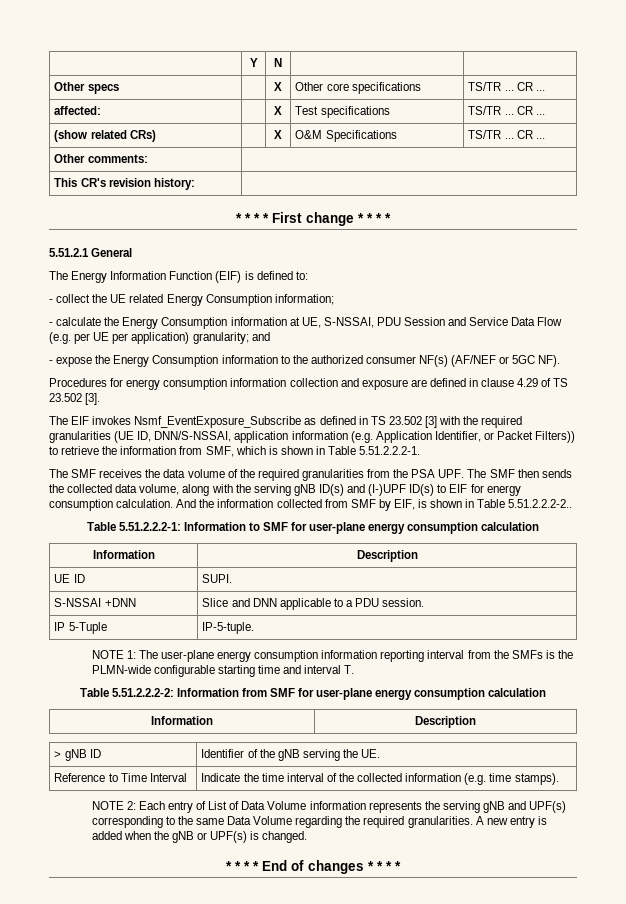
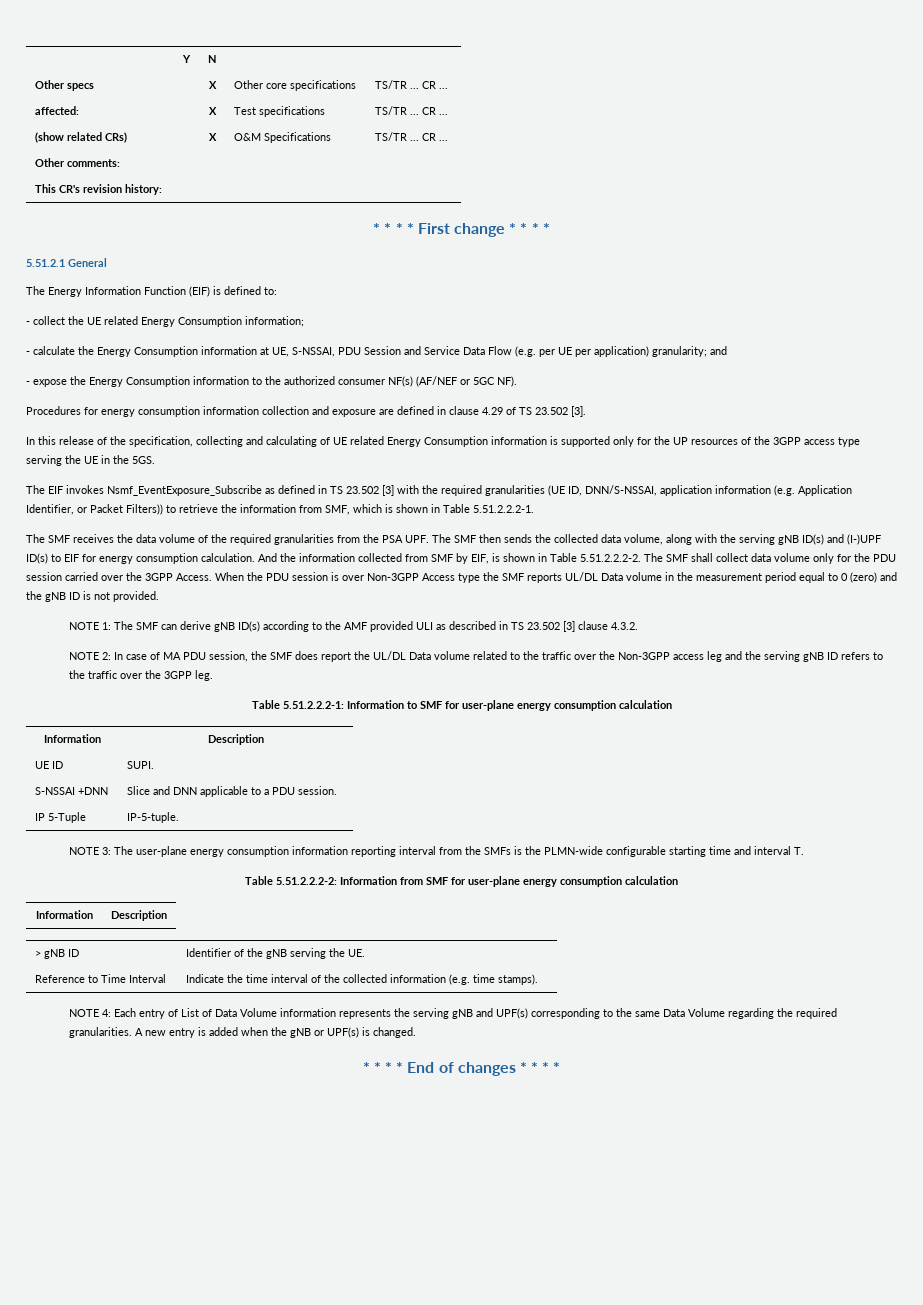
(101, 399) none -> [26,436,860,447] [26,455,155,466] // In this release of the specification, collecting and calculating of UE related Energy Consumption information is supported only for the UP resources of the 3GPP access type serving the UE in the 5GS.
[508,499,573,508] 5.51.2.2.2-2.. -> [580,553,896,564] [26,572,897,583] [26,591,159,602] [68,621,638,632] [68,651,883,662] [68,670,213,681] 5.51.2.2.2-2. The SMF shall collect data volume only for the PDU session carried over the 3GPP Access. When the PDU session is over Non-3GPP Access type the SMF reports UL/DL Data volume in the measurement period equal to 0 (zero) and the gNB ID is not provided. // NOTE 1: The SMF can derive gNB ID(s) according to the AMF provided ULI as described in TS 23.502 [3] clause 4.3.2. // NOTE 2: In case of MA PDU session, the SMF does report the UL/DL Data volume related to the traffic over the Non-3GPP access leg and the serving gNB ID refers to the traffic over the 3GPP leg.
[126,650,136,659] 1: -> [101,847,111,855] 3:
[126,801,136,810] 2: -> [101,1009,111,1017] 4:

